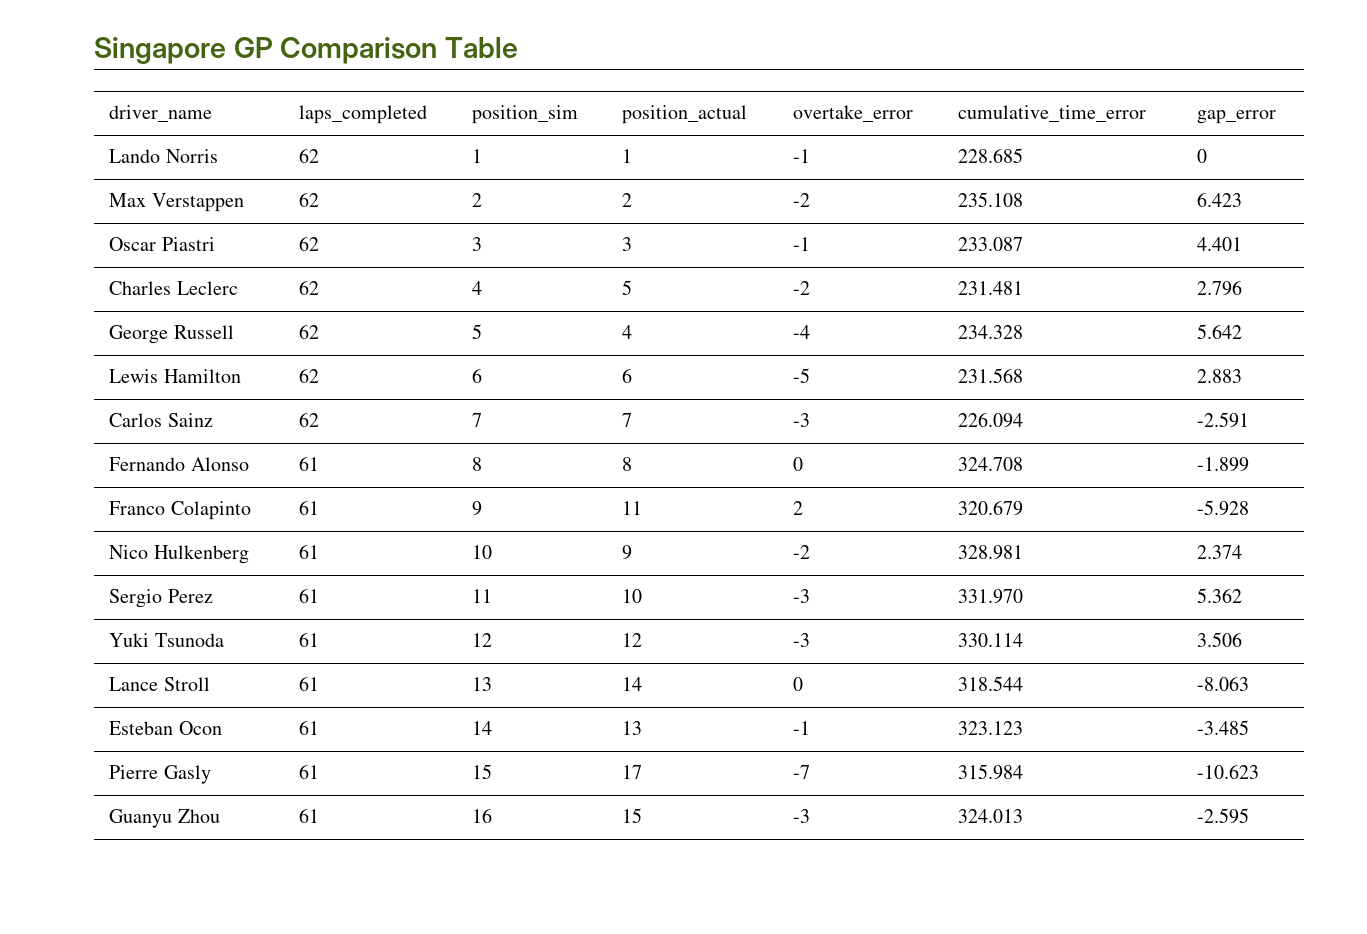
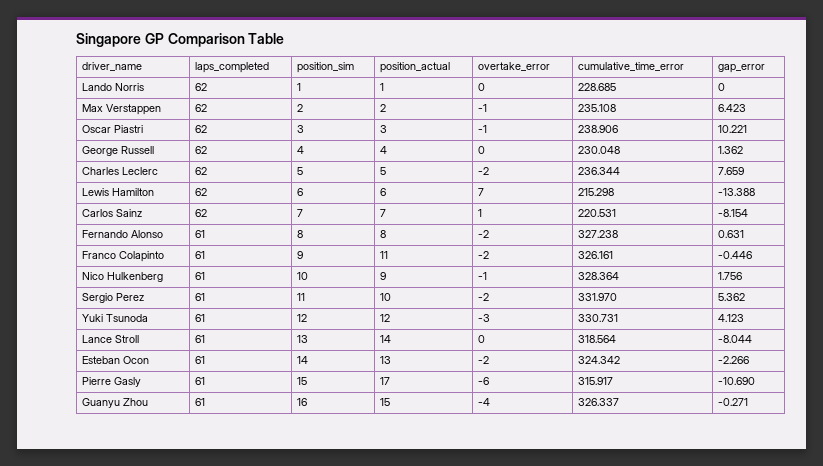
[793,149,811,163] -1 -> [478,83,486,91] 0
[793,193,811,207] -2 -> [478,104,488,112] -1
[958,237,1024,251] [1197,237,1243,251] 233.087 | 4.401 -> [578,125,619,133] [718,125,748,133] [82,146,155,156] [195,146,208,154] [297,146,305,154] [380,146,388,154] [478,146,486,154] [578,146,621,154] [718,146,744,154] 238.906 | 10.221 // George Russell | 62 | 4 | 4 | 0 | 230.048 | 1.362
[472,281,483,295] 4 -> [297,167,304,175] 5
[958,281,1024,295] [1197,280,1243,296] [109,325,234,344] [299,324,320,339] [472,324,483,339] [622,325,633,339] [793,325,811,339] [958,325,1024,339] [1197,324,1243,339] 231.481 | 2.796 // George Russell | 62 | 5 | 4 | -4 | 234.328 | 5.642 -> [578,167,621,175] [718,167,745,175] 236.344 | 7.659
[793,368,811,383] [958,368,1024,383] [1197,369,1243,383] -5 | 231.568 | 2.883 -> [478,188,485,196] [578,188,615,196] [718,188,756,196] 7 | 215.298 | -13.388
[793,413,811,427] [958,412,1024,428] [1197,412,1250,428] -3 | 226.094 | -2.591 -> [478,209,483,217] [578,209,617,217] [718,209,749,217] 1 | 220.531 | -8.154
[793,457,804,471] [958,457,1024,471] [1197,457,1250,472] 0 | 324.708 | -1.899 -> [478,230,490,238] [578,230,619,238] [718,230,745,238] -2 | 327.238 | 0.631
[793,501,804,515] [958,500,1024,516] [1197,500,1250,516] 2 | 320.679 | -5.928 -> [478,251,490,259] [578,251,614,259] [718,251,753,259] -2 | 326.161 | -0.446
[793,545,811,559] [958,545,1024,560] [1197,545,1243,559] -2 | 328.981 | 2.374 -> [478,272,488,280] [578,272,620,280] [718,272,743,280] -1 | 328.364 | 1.756
[793,589,811,603] -3 -> [478,293,490,301] -2
[958,633,1024,647] [1197,632,1243,647] 330.114 | 3.506 -> [578,314,619,322] [718,314,745,322] 330.731 | 4.123
[958,676,1024,691] [1197,676,1250,691] 318.544 | -8.063 -> [578,335,617,343] [718,335,753,343] 318.564 | -8.044
[793,721,811,735] [958,721,1024,735] [1197,720,1250,735] -1 | 323.123 | -3.485 -> [478,356,490,364] [578,356,621,364] [718,356,750,364] -2 | 324.342 | -2.266
[793,765,811,779] [958,764,1024,780] [1197,764,1260,779] -7 | 315.984 | -10.623 -> [478,377,490,385] [578,377,614,385] [718,377,756,385] -6 | 315.917 | -10.690
[793,809,811,823] [958,809,1024,823] [1197,808,1250,824] -3 | 324.013 | -2.595 -> [478,398,491,406] [578,398,620,406] [718,398,749,406] -4 | 326.337 | -0.271

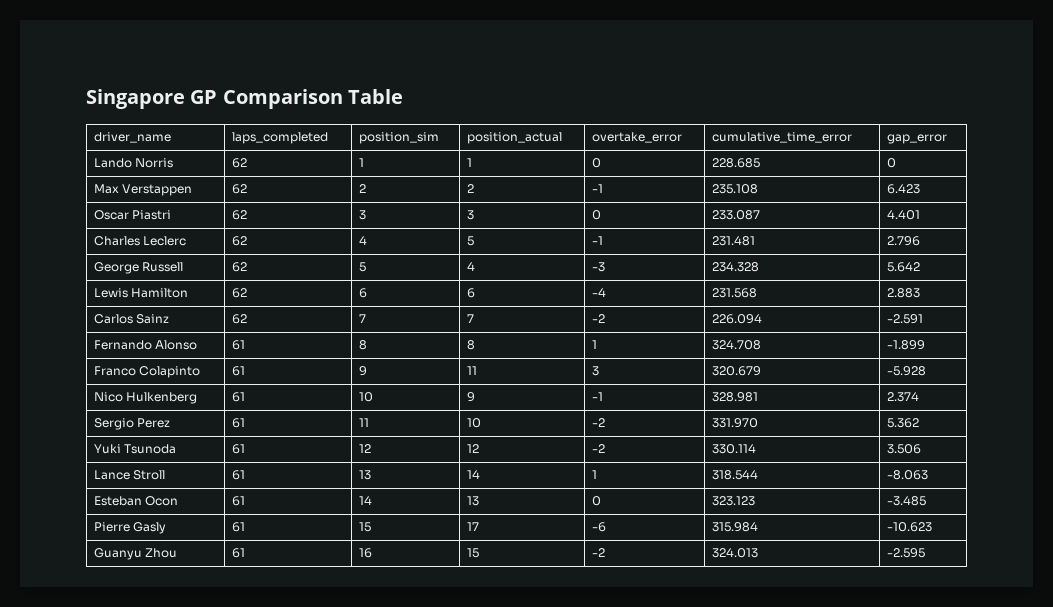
[478,125,488,133] [578,125,619,133] [718,125,748,133] | -1 | 238.906 | 10.221 -> [592,210,602,220] [712,210,761,220] [887,210,921,220] [94,236,187,246] [232,236,248,246] [359,236,368,245] [467,236,475,246] [592,236,604,245] [712,236,756,246] [887,236,921,246] | 0 | 233.087 | 4.401 // Charles Leclerc | 62 | 4 | 5 | -1 | 231.481 | 2.796
[297,146,305,154] [380,146,388,154] [478,146,486,154] [578,146,621,154] [718,146,744,154] [82,167,159,175] [195,167,208,175] [297,167,304,175] [380,167,387,175] [478,167,490,175] [578,167,621,175] [718,167,745,175] 4 | 4 | 0 | 230.048 | 1.362 // Charles Leclerc | 62 | 5 | 5 | -2 | 236.344 | 7.659 -> [359,262,367,272] [467,262,476,271] [592,262,606,272] [712,262,760,272] [887,262,921,272] 5 | 4 | -3 | 234.328 | 5.642
[478,188,485,196] [578,188,615,196] [718,188,756,196] 7 | 215.298 | -13.388 -> [592,288,607,297] [712,288,758,298] [887,288,921,298] -4 | 231.568 | 2.883
[478,209,483,217] [578,209,617,217] [718,209,749,217] 1 | 220.531 | -8.154 -> [592,314,606,323] [712,314,763,324] [887,314,924,324] -2 | 226.094 | -2.591
[478,230,490,238] [578,230,619,238] [718,230,745,238] -2 | 327.238 | 0.631 -> [592,340,598,349] [712,340,762,350] [887,340,926,350] 1 | 324.708 | -1.899
[478,251,490,259] [578,251,614,259] [718,251,753,259] -2 | 326.161 | -0.446 -> [592,366,600,376] [712,366,762,376] [887,366,927,376] 3 | 320.679 | -5.928
[578,272,620,280] [718,272,743,280] 328.364 | 1.756 -> [712,392,759,402] [887,392,920,402] 328.981 | 2.374
[478,314,491,322] [578,314,619,322] [718,314,745,322] -3 | 330.731 | 4.123 -> [592,444,606,453] [712,444,757,454] [887,444,922,454] -2 | 330.114 | 3.506
[478,335,486,343] [578,335,617,343] [718,335,753,343] 0 | 318.564 | -8.044 -> [592,470,598,479] [712,470,759,480] [887,470,929,480] 1 | 318.544 | -8.063
[478,356,490,364] [578,356,621,364] [718,356,750,364] -2 | 324.342 | -2.266 -> [592,496,602,506] [712,496,756,506] [887,496,927,506] 0 | 323.123 | -3.485
[578,377,614,385] [718,377,756,385] 315.917 | -10.690 -> [712,522,759,532] [887,522,933,532] 315.984 | -10.623
[478,398,491,406] [578,398,620,406] [718,398,749,406] -4 | 326.337 | -0.271 -> [592,548,606,557] [712,548,759,558] [887,548,926,558] -2 | 324.013 | -2.595

